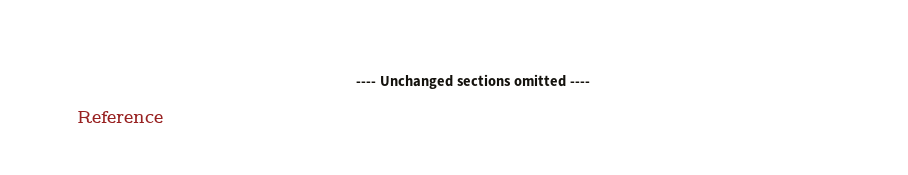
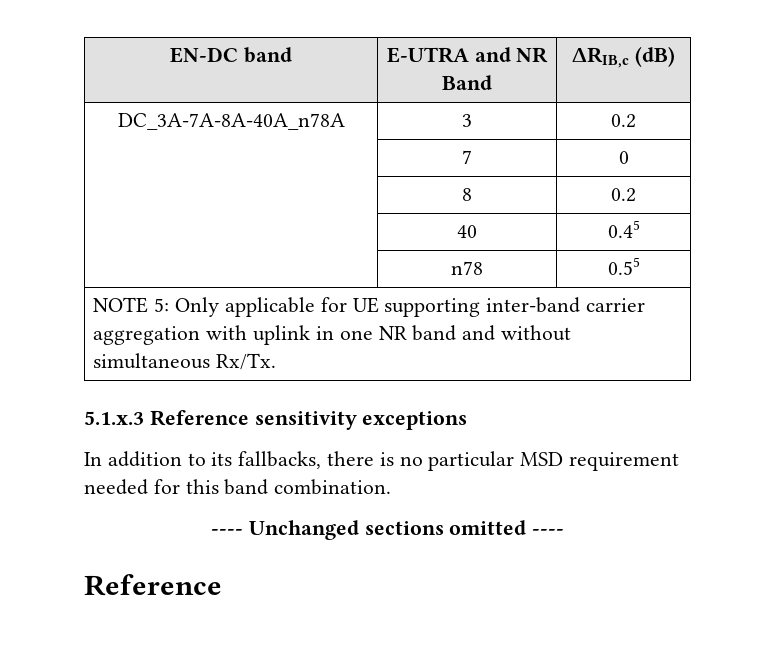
(356, 83) none -> [170,47,292,63] [386,47,549,63] [442,75,492,90] [572,46,675,68] [117,113,345,130] [462,114,472,127] [611,114,636,128] [462,150,472,164] [618,151,629,164] [462,188,472,201] [611,188,636,202] [457,225,477,238] [607,220,640,238] [451,261,483,275] [607,257,640,275] [93,297,645,317] [93,325,571,345] [93,353,277,370] [84,410,468,430] [84,451,680,471] [84,479,392,495] EN-DC band | E-UTRA and NR Band | ΔRIB,c (dB) // DC_3A-7A-8A-40A_n78A | 3 | 0.2 // | 7 | 0 // | 8 | 0.2 // | 40 | 0.45 // | n78 | 0.55 // NOTE 5: Only applicable for UE supporting inter-band carrier aggregation with uplink in one NR band and without simultaneous Rx/Tx. // 5.1.x.3 Reference sensitivity exceptions // In addition to its fallbacks, there is no particular MSD requirement needed for this band combination. //

